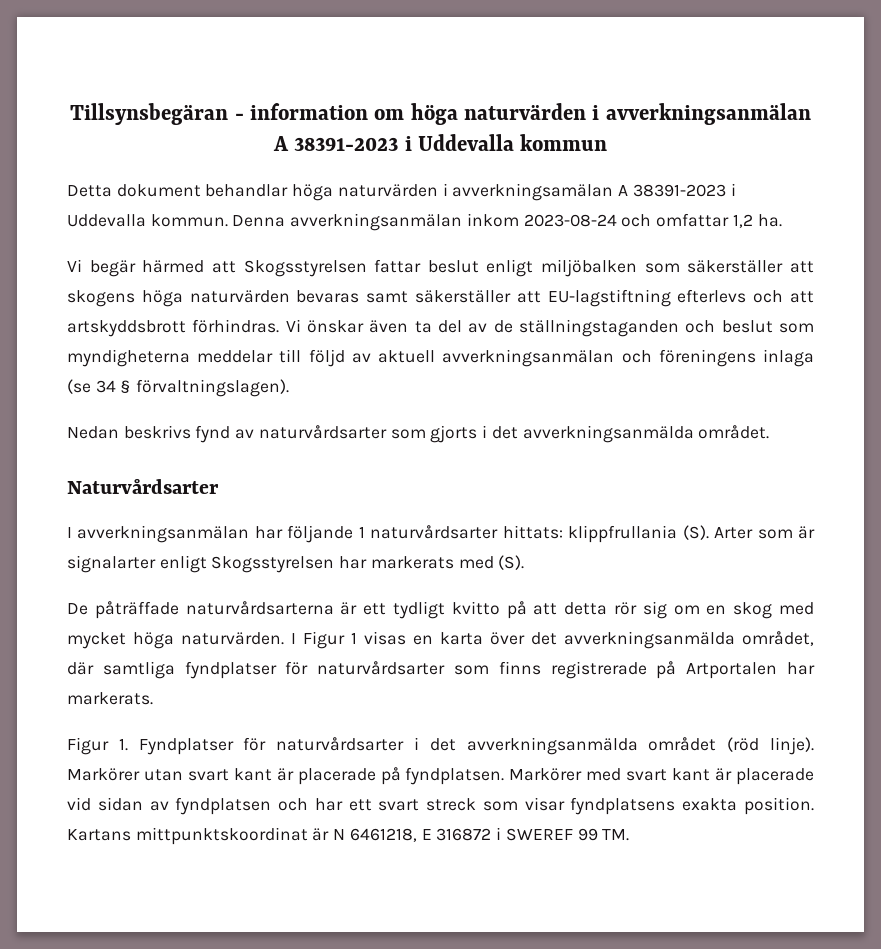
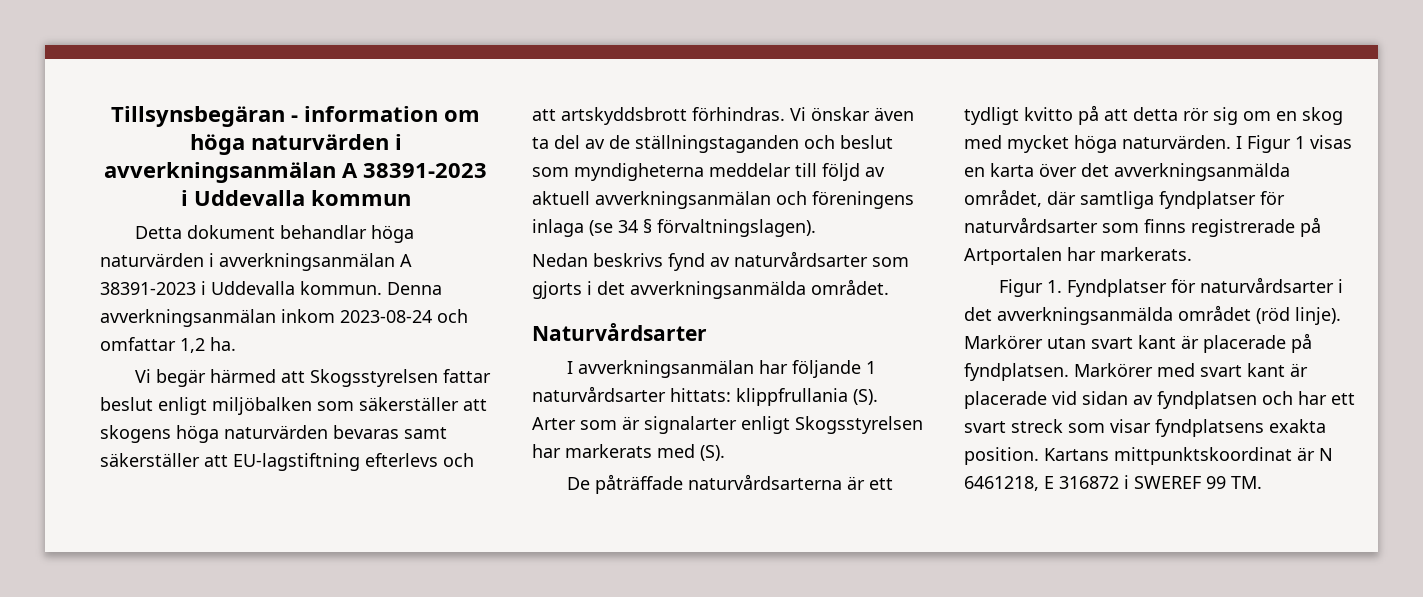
[452,183,614,201] avverkningsamälan -> [219,253,395,271] avverkningsanmälan

